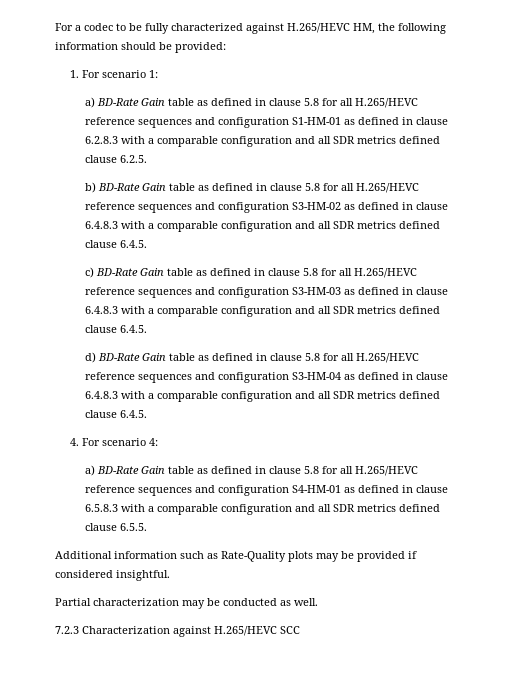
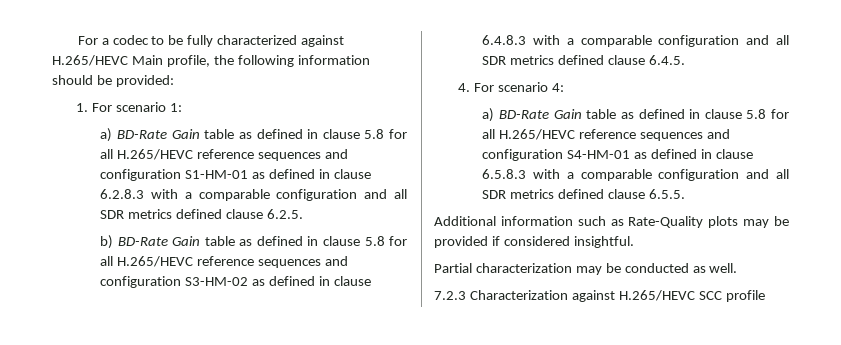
[353,23,375,34] HM, -> [131,55,210,67] Main profile,
[84,267,417,278] [84,287,448,298] [84,306,440,317] [84,325,147,333] [84,352,419,363] [84,372,448,383] [84,391,440,402] [84,410,147,418] // c) BD-Rate Gain table as defined in clause 5.8 for all H.265/HEVC reference sequences and configuration S3-HM-03 as defined in clause 6.4.8.3 with a comparable configuration and all SDR metrics defined clause 6.4.5. // d) BD-Rate Gain table as defined in clause 5.8 for all H.265/HEVC reference sequences and configuration S3-HM-04 as defined in clause 6.4.8.3 with a comparable configuration and all SDR metrics defined clause 6.4.5. -> (686, 60) none
(300, 630) none -> [725,290,765,302] profile

